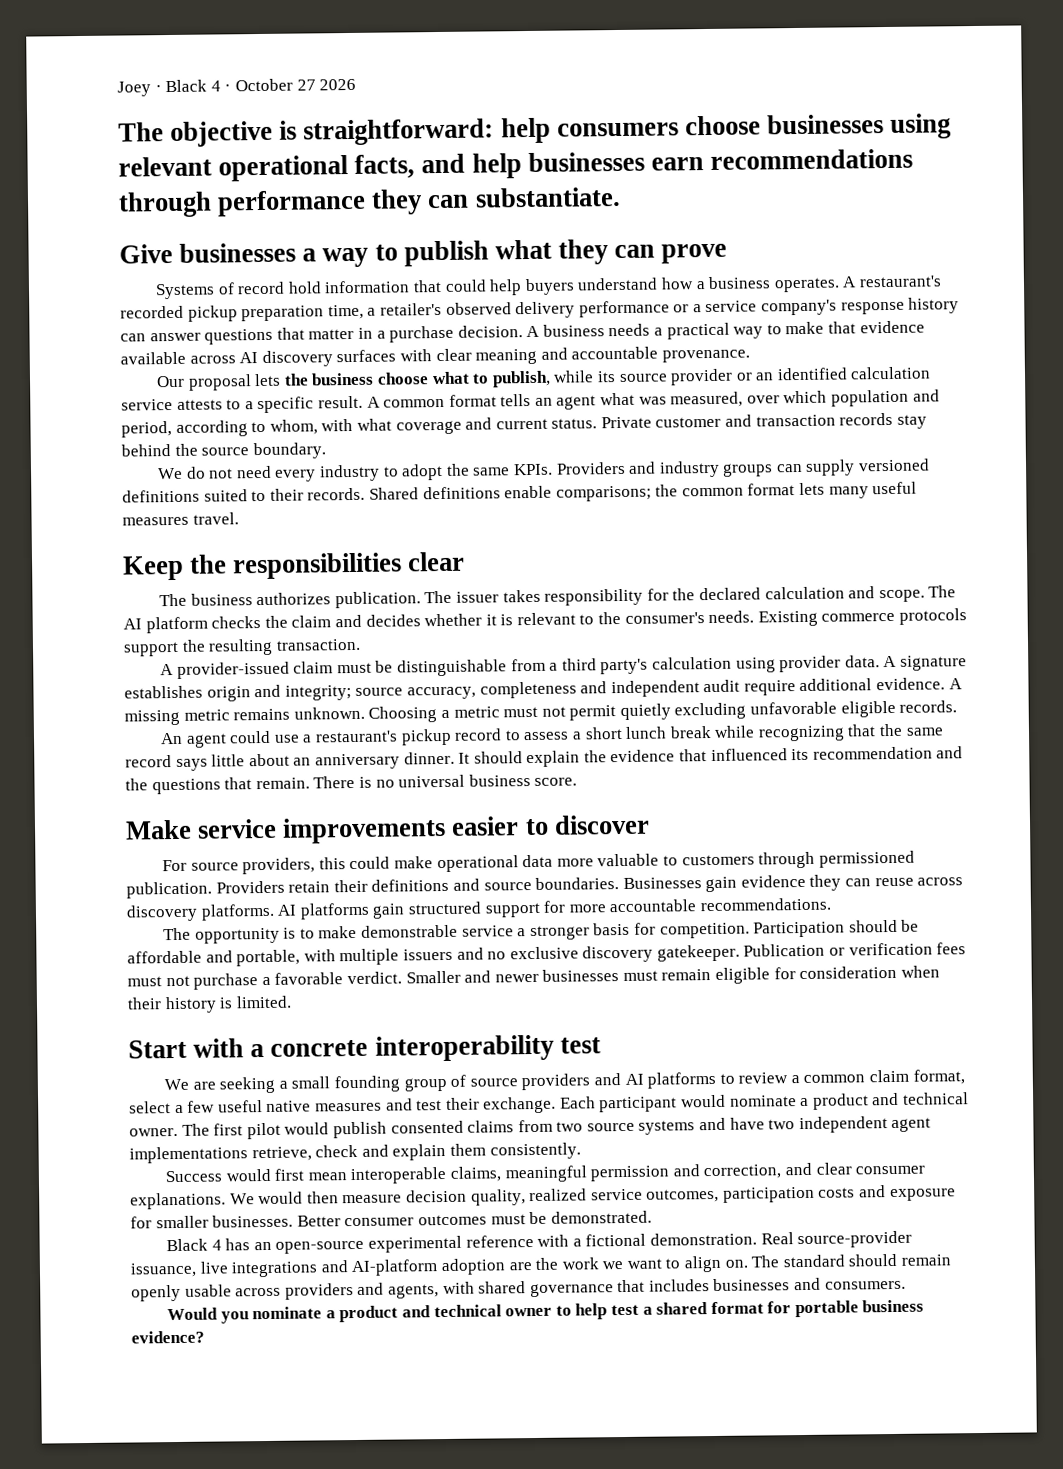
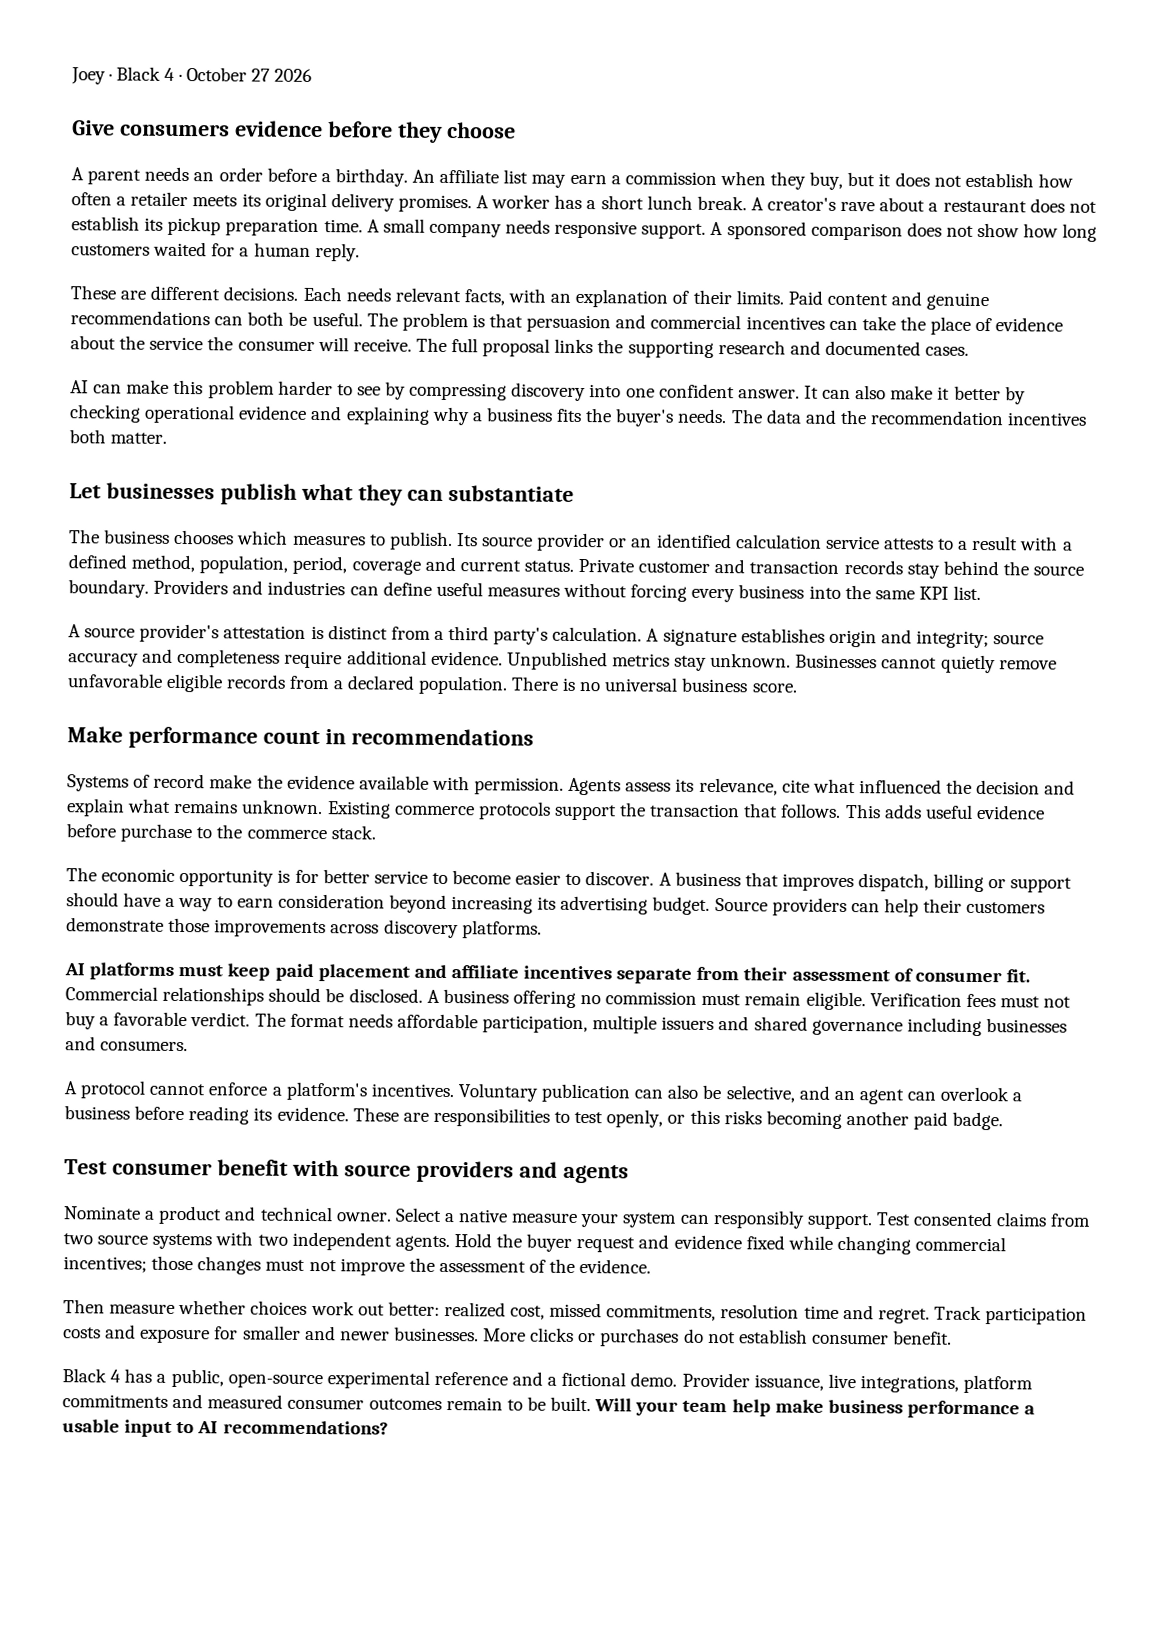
[118,113,952,147] [118,148,914,182] [118,186,621,218] [119,239,728,268] [155,275,942,300] [120,297,960,322] [120,320,925,345] [120,346,750,367] [156,370,616,391] The objective is straightforward: help consumers choose businesses using relevant operational facts, and help businesses earn recommendations through performance they can substantiate. // Give businesses a way to publish what they can prove // Systems of record hold information that could help buyers understand how a business operates. A restaurant's recorded pickup preparation time, a retailer's observed delivery performance or a service company's response history can answer questions that matter in a purchase decision. A business needs a practical way to make that evidence available across AI discovery surfaces with clear meaning and accountable provenance. // Our proposal lets the business choose what to publish, while its -> [72,120,516,143] [71,166,1073,190] [71,191,1097,213] [71,216,1098,242] [71,241,360,262] [70,285,990,311] [70,310,1064,335] [70,335,970,358] [70,379,1026,405] [69,404,1088,427] [69,429,168,444] [69,482,574,506] [69,529,478,551] Give consumers evidence before they choose // A parent needs an order before a birthday. An affiliate list may earn a commission when they buy, but it does not establish how often a retailer meets its original delivery promises. A worker has a short lunch break. A creator's rave about a restaurant does not establish its pickup preparation time. A small company needs responsive support. A sponsored comparison does not show how long customers waited for a human reply. // These are different decisions. Each needs relevant facts, with an explanation of their limits. Paid content and genuine recommendations can both be useful. The problem is that persuasion and commercial incentives can take the place of evidence about the service the consumer will receive. The full proposal links the supporting research and documented cases. // AI can make this problem harder to see by compressing discovery into one confident answer. It can also make it better by checking operational evidence and explaining why a business fits the buyer's needs. The data and the recommendation incentives both matter. // Let businesses publish what they can substantiate // The business chooses which measures to publish. Its
[257,389,940,414] [121,418,392,438] specific result. A common format tells an agent what was measured, over which population and period, according to whom, with what -> [972,535,1073,551] [68,554,348,575] result with a defined method, population, period,
[158,458,931,482] [122,481,918,503] [122,512,239,526] [122,551,466,581] [159,585,957,609] [123,608,968,634] [123,638,361,657] [160,655,880,679] // We do not need every industry to adopt the same KPIs. Providers and industry groups can supply versioned definitions suited to their records. Shared definitions enable comparisons; the common format lets many useful measures travel. // Keep the responsibilities clear // The business authorizes publication. The issuer takes responsibility for the declared calculation and scope. The AI platform checks the claim and decides whether it is relevant to the consumer's needs. Existing commerce protocols support the resulting transaction. // A provider-issued claim must be distinguishable from a third party's calculation using provider data. -> [153,579,982,603] [68,623,643,645] Providers and industries can define useful measures without forcing every business into the same KPI list. // A source provider's attestation is distinct from a third party's calculation.
[406,677,963,700] [124,700,958,726] [160,723,944,748] [125,746,964,771] [125,777,310,795] accuracy, completeness and independent audit require additional evidence. A missing metric remains unknown. Choosing a metric must not permit quietly excluding unfavorable eligible records. // An agent could use a restaurant's pickup record to assess a short lunch break while recognizing that the same record says little about an anniversary dinner. It should explain the evidence that influenced its recommendation and the questions that remain. -> [68,648,1057,674] [67,673,508,695] accuracy and completeness require additional evidence. Unpublished metrics stay unknown. Businesses cannot quietly remove unfavorable eligible records from a declared population.
[197,814,650,844] [162,850,915,875] [126,874,914,899] service improvements easier to discover // For source providers, this could make operational data more valuable to customers through permissioned publication. Providers retain their definitions and source boundaries. Businesses gain evidence they can reuse -> [127,726,534,749] [67,773,1076,796] [66,798,1045,821] [66,823,376,843] [66,867,1073,893] [66,892,1046,917] [66,917,327,938] performance count in recommendations // Systems of record make the evidence available with permission. Agents assess its relevance, cite what influenced the decision and explain what remains unknown. Existing commerce protocols support the transaction that follows. This adds useful evidence before purchase to the commerce stack. // The economic opportunity is for better service to become easier to discover. A business that improves dispatch, billing or support should have a way to earn consideration beyond increasing its advertising budget. Source providers can help their customers demonstrate those improvements
[277,897,831,920] [163,919,920,944] [127,942,967,967] [127,965,940,990] [127,995,292,1014] [128,1034,601,1062] [164,1069,965,1094] [129,1094,797,1114] AI platforms gain structured support for more accountable recommendations. // The opportunity is to make demonstrable service a stronger basis for competition. Participation should be affordable and portable, with multiple issuers and no exclusive discovery gatekeeper. Publication or verification fees must not purchase a favorable verdict. Smaller and newer businesses must remain eligible for consideration when their history is limited. // Start with a concrete interoperability test // We are seeking a small founding group of source providers and AI platforms to review a common claim format, select a few useful native measures and test their exchange. Each participant would nominate -> [64,962,1030,984] [65,986,1072,1011] [65,1011,1067,1037] [65,1036,189,1052] [64,1080,1023,1105] [64,1105,1004,1131] [64,1159,629,1184] [63,1206,141,1220] // AI platforms must keep paid placement and affiliate incentives separate from their assessment of consumer fit. Commercial relationships should be disclosed. A business offering no commission must remain eligible. Verification fees must not buy a favorable verdict. The format needs affordable participation, multiple issuers and shared governance including businesses and consumers. // A protocol cannot enforce a platform's incentives. Voluntary publication can also be selective, and an agent can overlook a business before reading its evidence. These are responsibilities to test openly, or this risks becoming another paid badge. // Test consumer benefit with source providers and agents // Nominate
[181,1121,387,1140] The first pilot would publish -> [394,1207,911,1230] Select a native measure your system can responsibly support. Test
[699,1116,932,1134] [129,1142,581,1164] [165,1162,926,1185] [130,1188,720,1210] and have two independent agent implementations retrieve, check and explain them consistently. // Success would first mean interoperable claims, meaningful permission and correction, and clear consumer explanations. We would then measure decision quality, realized service outcomes, -> [215,1231,1007,1255] [63,1255,652,1276] [63,1299,982,1324] with two independent agents. Hold the buyer request and evidence fixed while changing commercial incentives; those changes must not improve the assessment of the evidence. // Then measure whether choices work out better: realized cost, missed commitments, resolution time and regret. Track
[212,1210,652,1228] businesses. Better consumer outcomes must be demonstrated. -> [304,1325,953,1347] and newer businesses. More clicks or purchases do not establish consumer benefit.
[253,1241,272,1251] an -> [156,1368,224,1388] a public,
[537,1234,570,1247] with -> [512,1371,544,1386] and
[649,1230,913,1249] [130,1253,952,1278] [131,1277,906,1302] [167,1299,925,1324] [131,1330,205,1344] demonstration. Real source-provider issuance, live integrations and AI-platform adoption are the work we want to align on. The standard should remain openly usable across providers and agents, with shared governance that includes businesses and consumers. // Would you nominate a product and technical owner to help test a shared format for portable business evidence? -> [630,1372,1034,1394] [62,1393,1036,1419] [62,1419,389,1437] demo. Provider issuance, live integrations, platform commitments and measured consumer outcomes remain to be built. Will your team help make business performance a usable input to AI recommendations?

